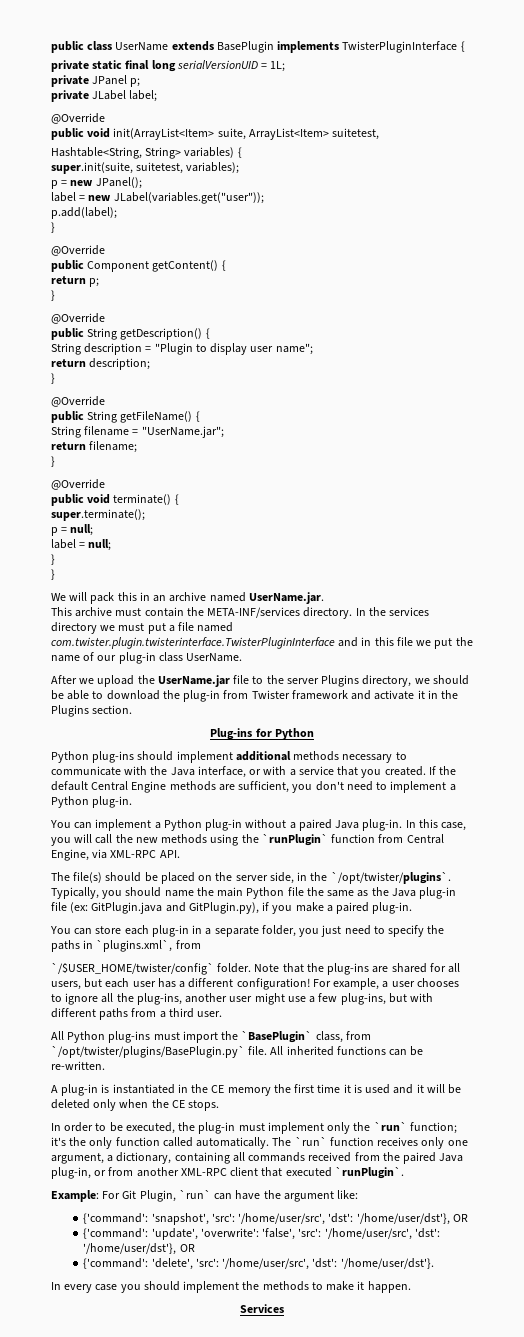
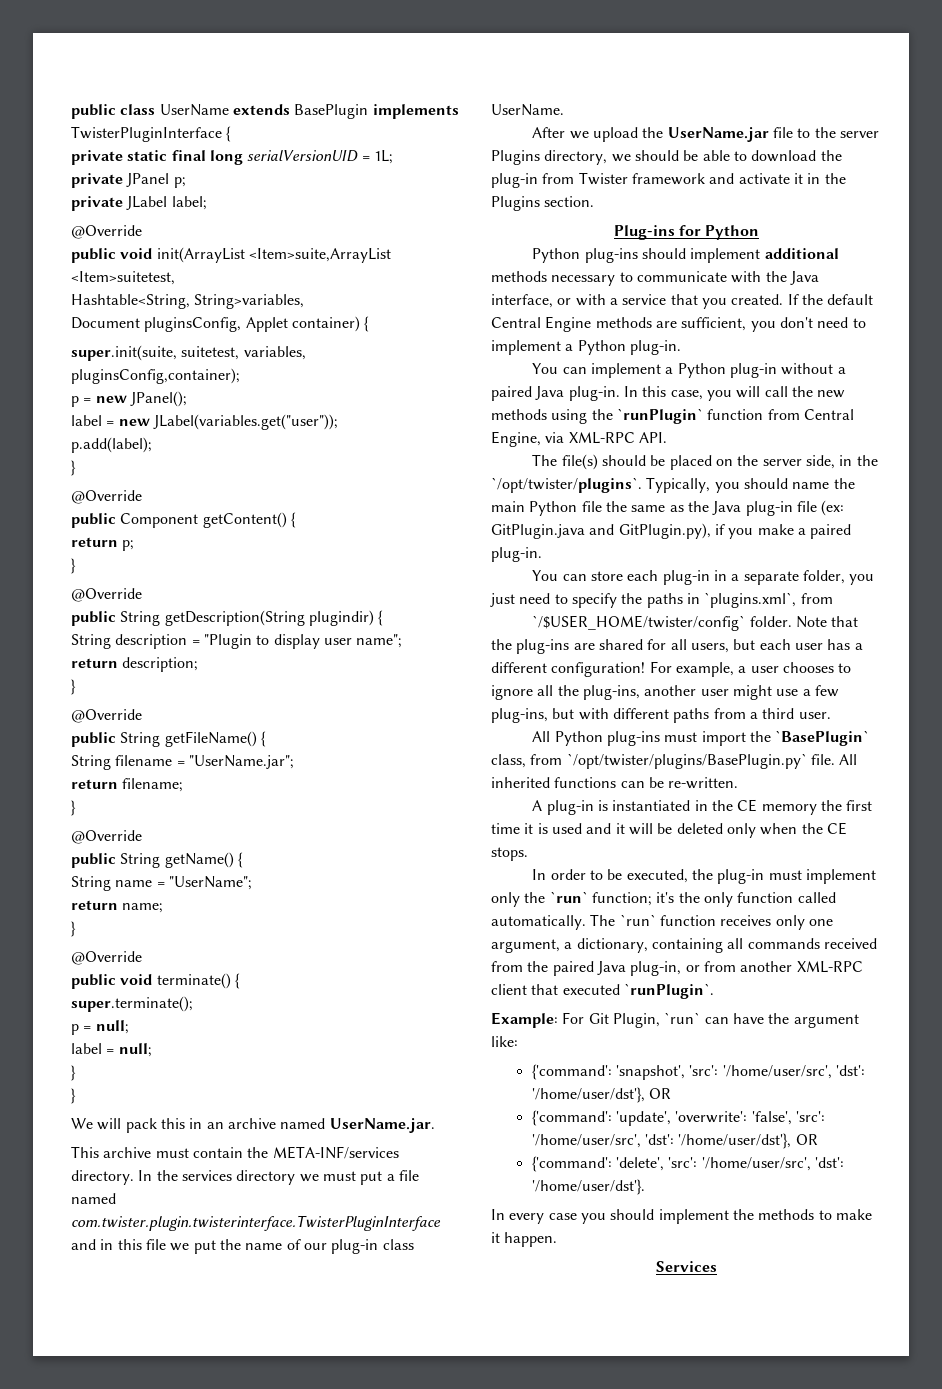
[113,128,380,140] [51,147,235,159] init(ArrayList<Item> suite, ArrayList<Item> suitetest, // Hashtable<String, String> variables) -> [156,247,391,263] [71,271,175,285] [71,294,305,309] [71,316,360,332] init(ArrayList <Item>suite,ArrayList <Item>suitetest, // Hashtable<String, String>variables, // Document pluginsConfig, Applet container)
[186,162,240,174] variables); -> [243,346,306,360] [71,368,240,384] variables, pluginsConfig,container);
[120,328,203,340] getDescription() -> [164,610,374,626] getDescription(String plugindir)
(105, 484) none -> [71,852,243,868] [71,876,252,891] [71,900,164,913] [71,921,76,937] [71,951,142,965] // public String getName() { // String name = "UserName"; // return name; // } // @Override

